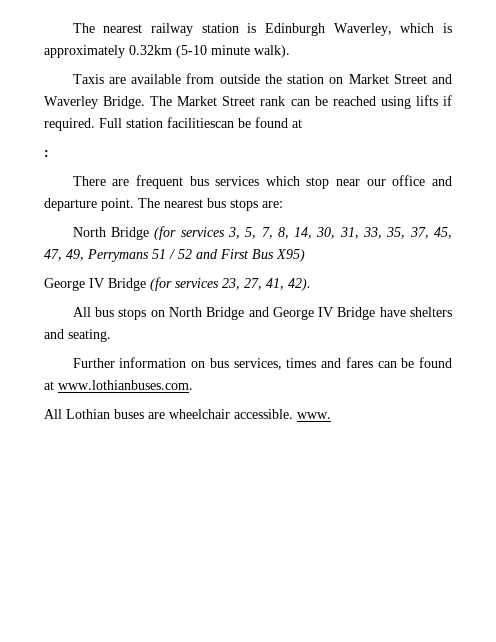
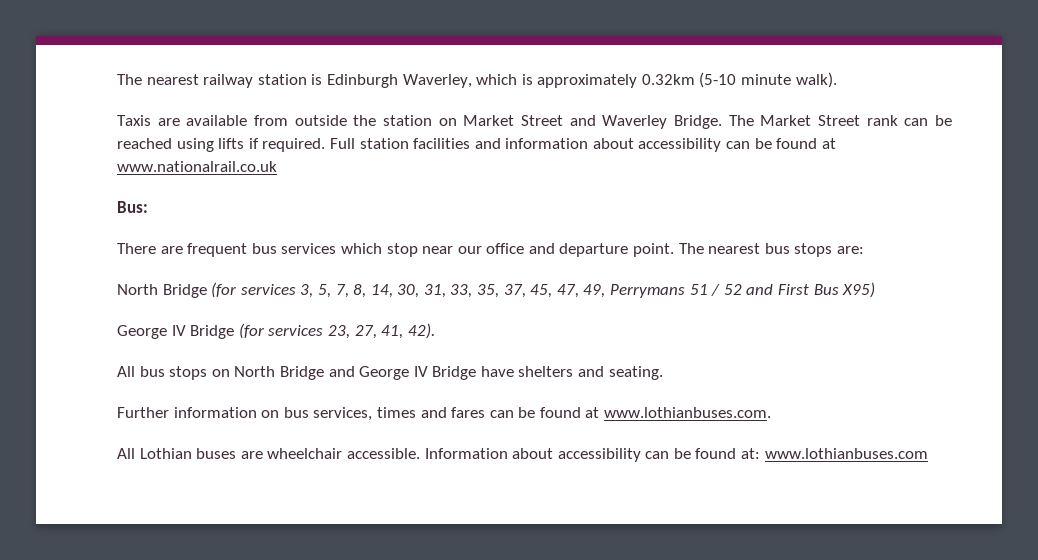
[167,117,302,128] [44,150,49,157] facilitiescan be found at // : -> [413,138,836,152] [117,161,277,172] [117,201,148,213] facilities and information about accessibility can be found at www.nationalrail.co.uk // Bus:
[297,412,331,419] www. -> [424,448,928,462] Information about accessibility can be found at: www.lothianbuses.com

